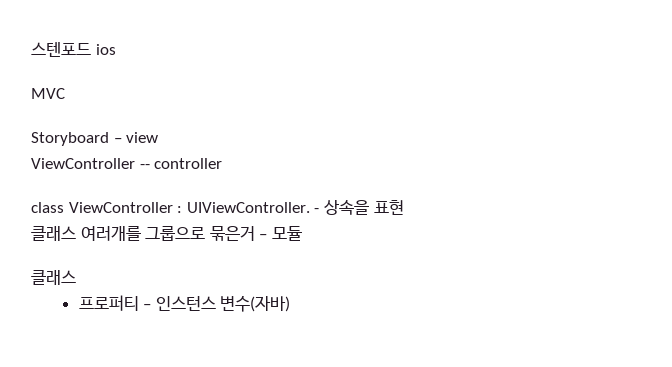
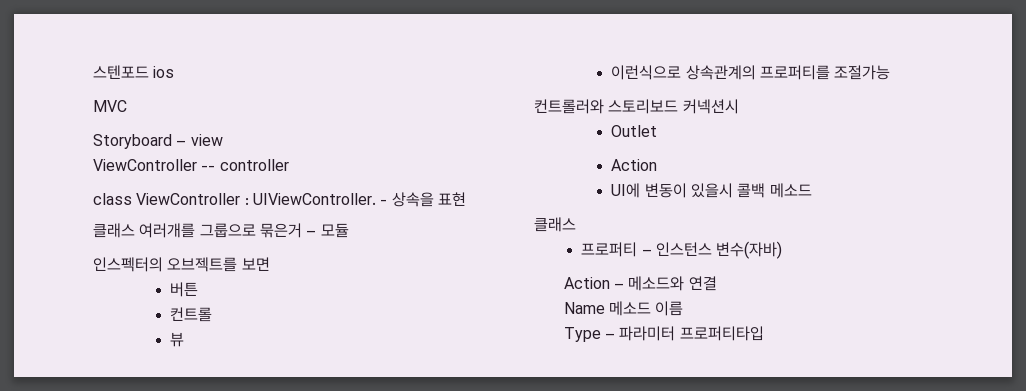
(302, 233) none -> [93,257,270,272] [170,282,199,297] [170,307,213,322] [170,332,185,347] [611,65,891,80] [534,99,739,114] [611,125,658,137] [611,159,658,171] [611,183,812,198] // 인스펙터의 오브젝트를 보면 // 버튼 // 컨트롤 // 뷰 // 이런식으로 상속관계의 프로퍼티를 조절가능 // 컨트롤러와 스토리보드 커넥션시 // Outlet // Action // UI에 변동이 있을시 콜백 메소드
(291, 304) none -> [563,276,717,291] [563,301,684,316] [563,326,764,342] // Action – 메소드와 연결 // Name 메소드 이름 // Type – 파라미터 프로퍼티타입

